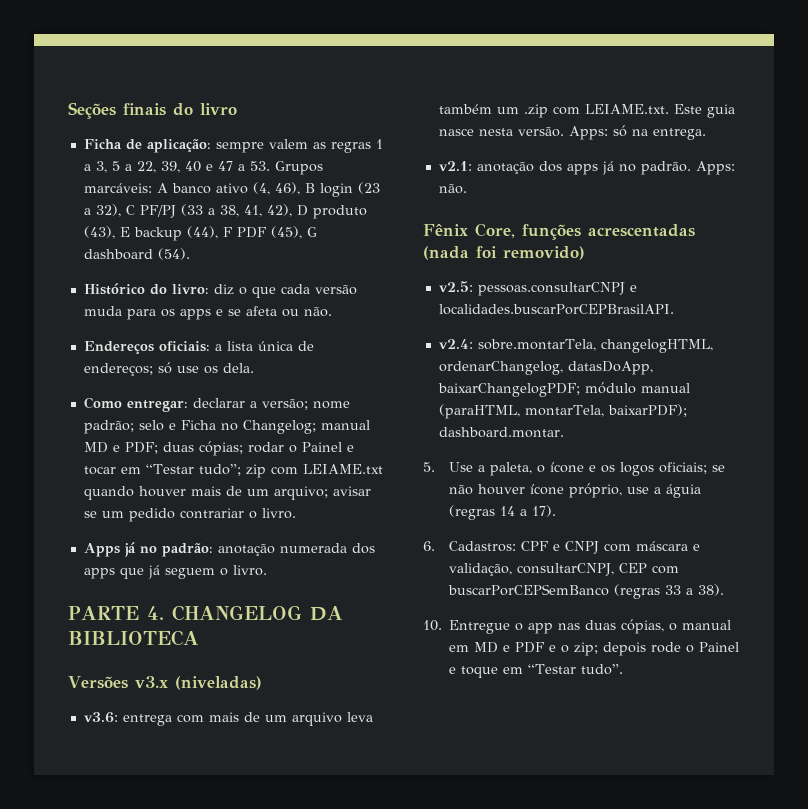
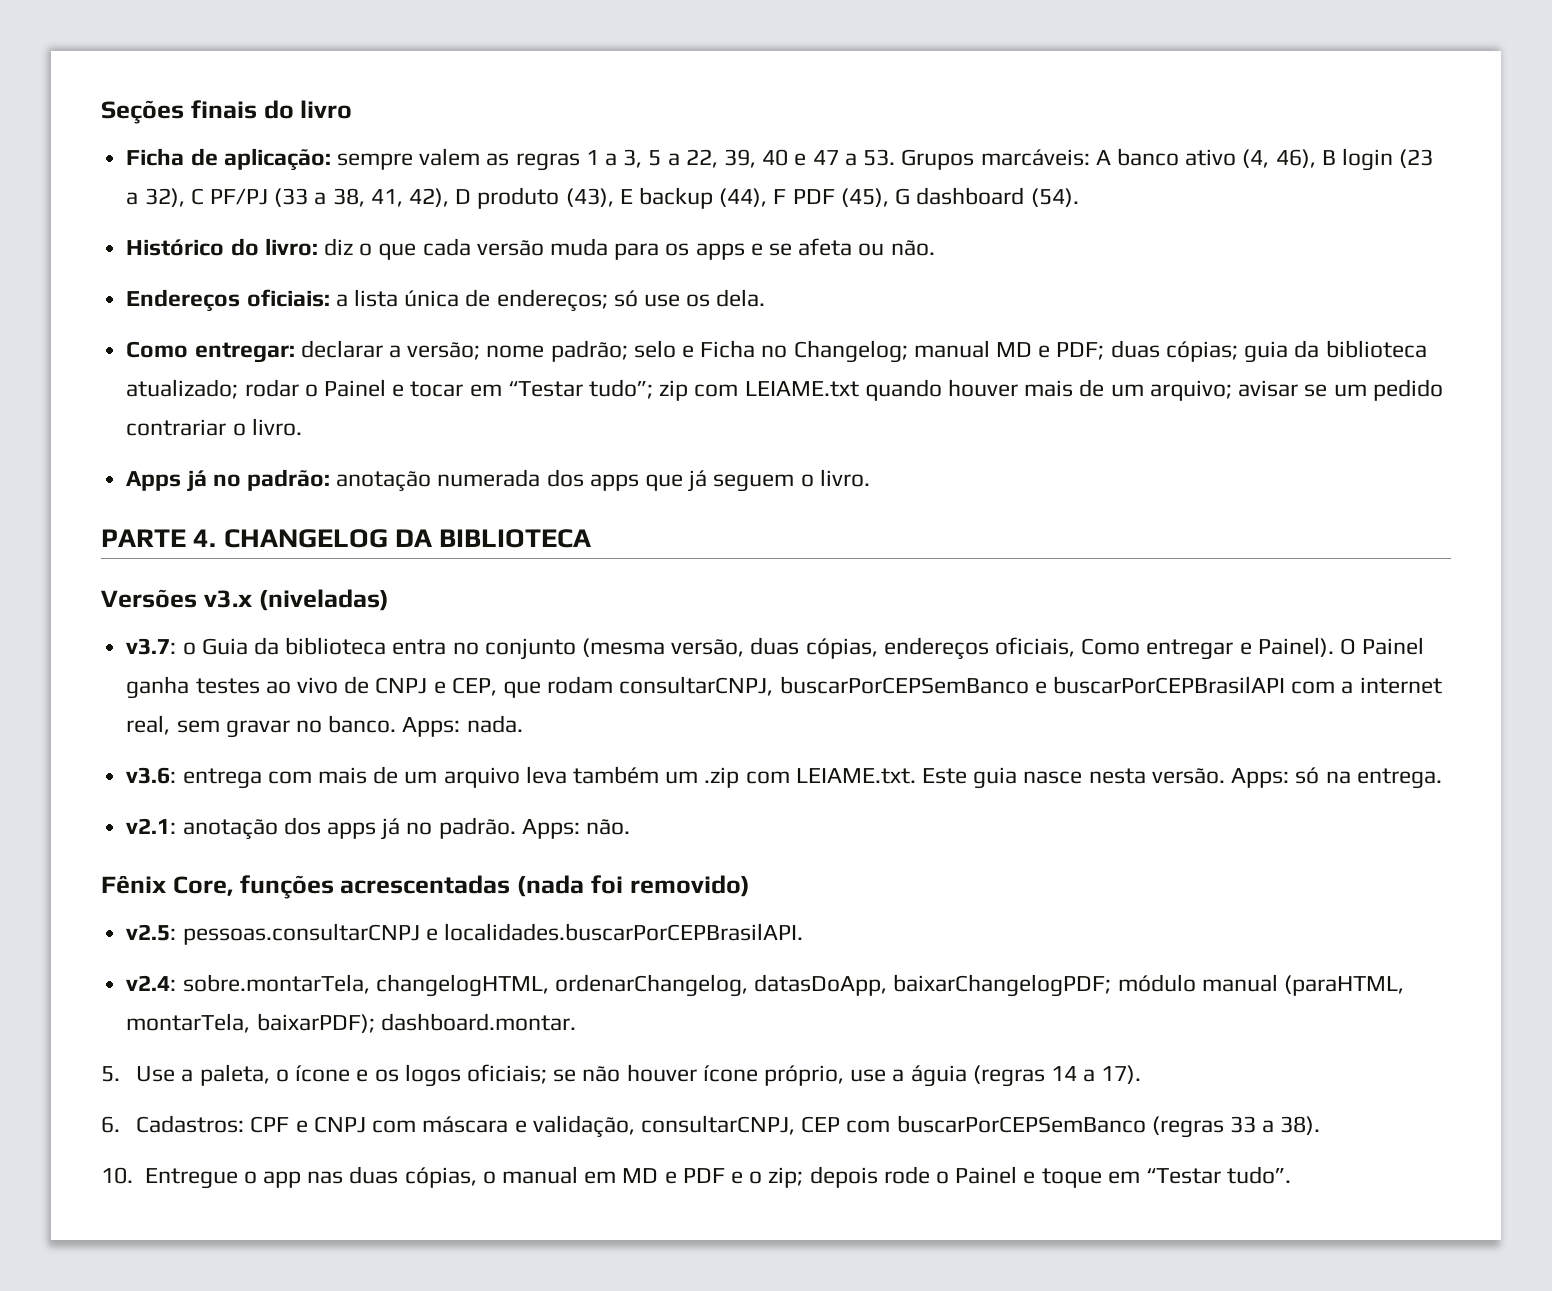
(243, 448) none -> [1244,340,1427,363] [126,379,239,399] guia da biblioteca atualizado;
(262, 683) none -> [126,637,1425,660] [126,676,1442,699] [126,715,523,738] // v3.7: o Guia da biblioteca entra no conjunto (mesma versão, duas cópias, endereços oficiais, Como entregar e Painel). O Painel ganha testes ao vivo de CNPJ e CEP, que rodam consultarCNPJ, buscarPorCEPSemBanco e buscarPorCEPBrasilAPI com a internet real, sem gravar no banco. Apps: nada.

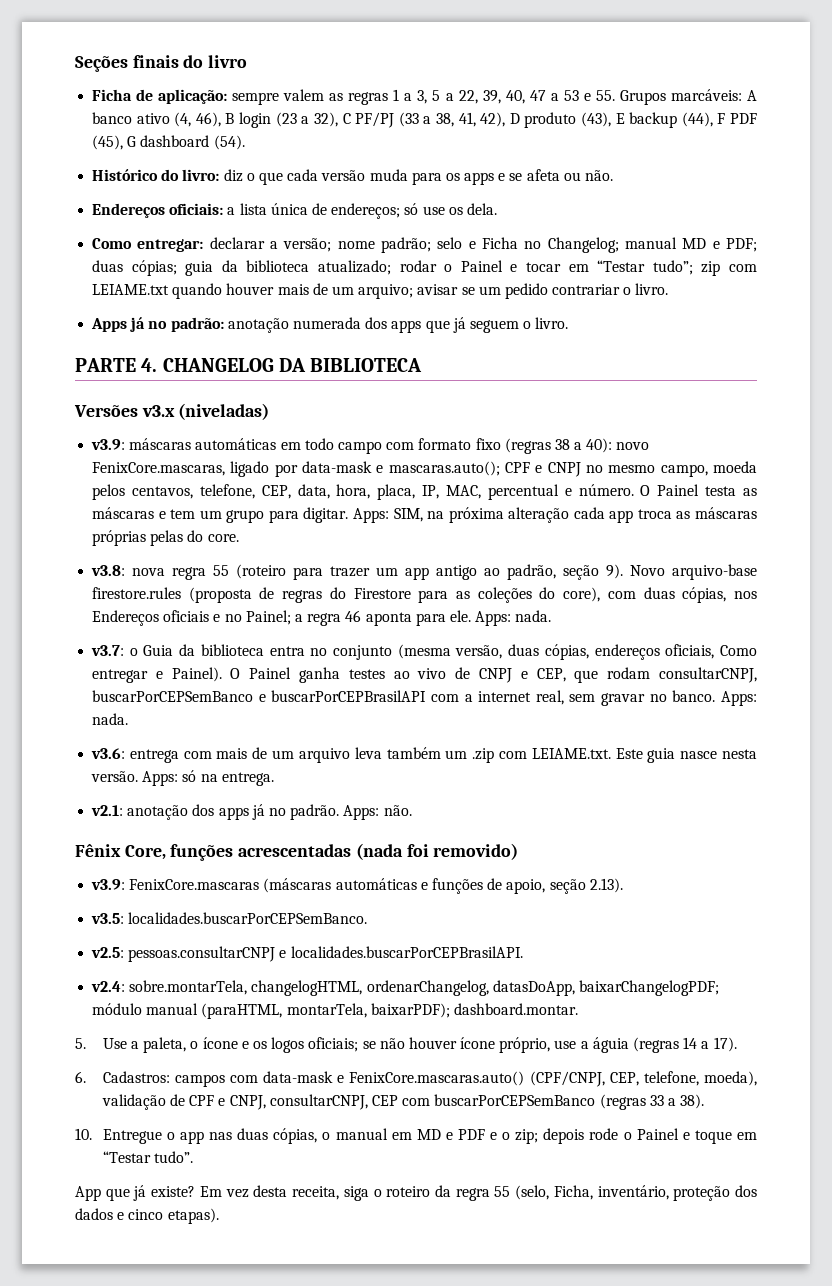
[762,149,896,166] 40 e 47 a 53. -> [505,90,615,104] 40, 47 a 53 e 55.
(389, 600) none -> [91,438,650,454] [92,461,757,477] [92,484,758,500] [92,507,758,523] [92,530,239,546] [91,564,757,580] [92,587,757,603] [92,610,552,626] // v3.9: máscaras automáticas em todo campo com formato fixo (regras 38 a 40): novo FenixCore.mascaras, ligado por data-mask e mascaras.auto(); CPF e CNPJ no mesmo campo, moeda pelos centavos, telefone, CEP, data, hora, placa, IP, MAC, percentual e número. O Painel testa as máscaras e tem um grupo para digitar. Apps: SIM, na próxima alteração cada app troca as máscaras próprias pelas do core. // v3.8: nova regra 55 (roteiro para trazer um app antigo ao padrão, seção 9). Novo arquivo-base firestore.rules (proposta de regras do Firestore para as coleções do core), com duas cópias, nos Endereços oficiais e no Painel; a regra 46 aponta para ele. Apps: nada.
(750, 886) none -> [91,878,623,894] [91,912,368,924] // v3.9: FenixCore.mascaras (máscaras automáticas e funções de apoio, seção 2.13). // v3.5: localidades.buscarPorCEPSemBanco.
[250,1115,635,1138] CPF e CNPJ com máscara e validação, -> [174,1071,757,1087] [101,1094,266,1110] campos com data-mask e FenixCore.mascaras.auto() (CPF/CNPJ, CEP, telefone, moeda), validação de CPF e CNPJ,
(1292, 1175) none -> [75,1185,757,1201] [75,1208,219,1224] // App que já existe? Em vez desta receita, siga o roteiro da regra 55 (selo, Ficha, inventário, proteção dos dados e cinco etapas).

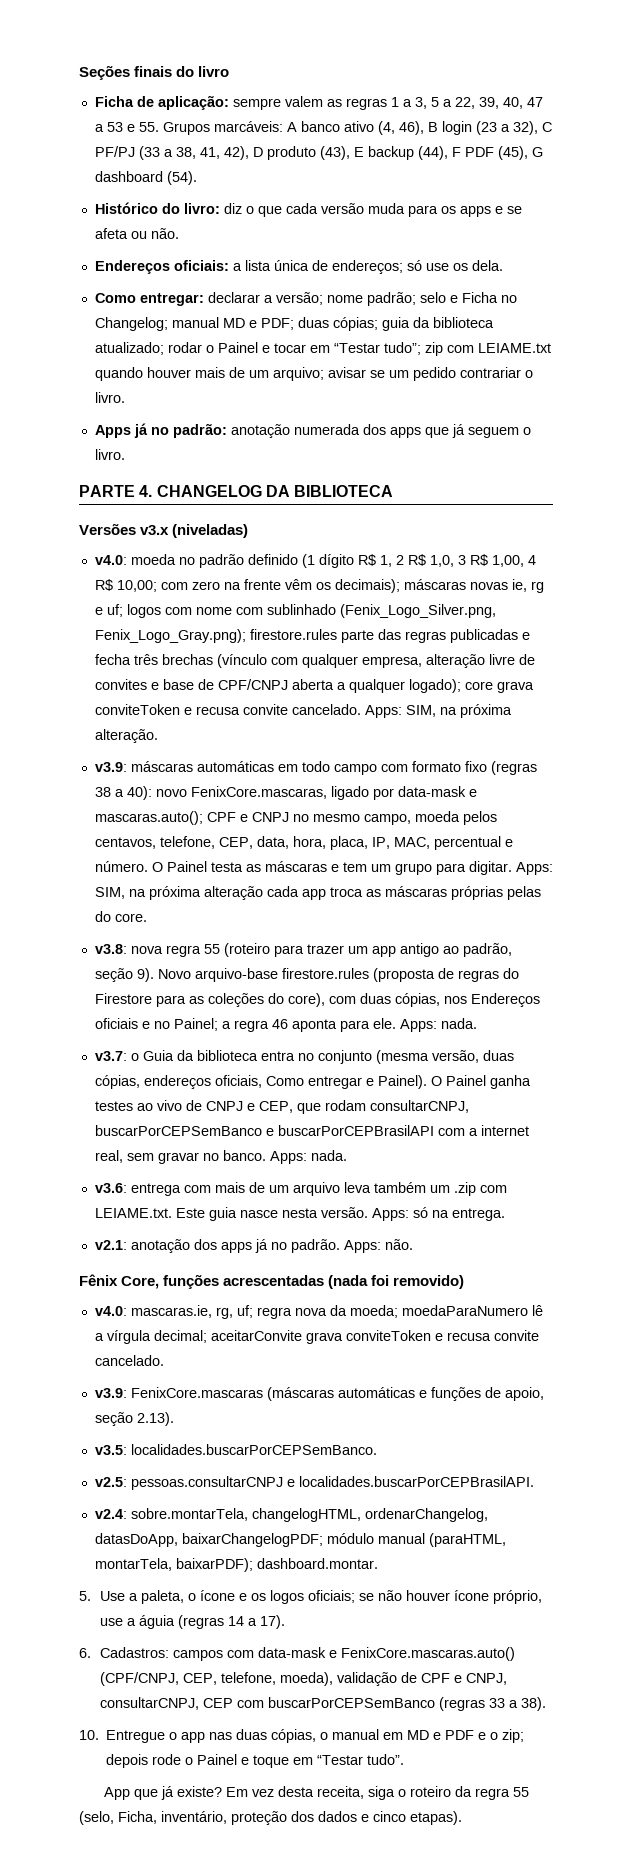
(270, 411) none -> [94,554,536,568] [94,579,544,593] [94,604,496,618] [94,629,530,643] [94,654,535,668] [94,679,534,693] [94,704,512,718] [94,729,158,743] // v4.0: moeda no padrão definido (1 dígito R$ 1, 2 R$ 1,0, 3 R$ 1,00, 4 R$ 10,00; com zero na frente vêm os decimais); máscaras novas ie, rg e uf; logos com nome com sublinhado (Fenix_Logo_Silver.png, Fenix_Logo_Gray.png); firestore.rules parte das regras publicadas e fecha três brechas (vínculo com qualquer empresa, alteração livre de convites e base de CPF/CNPJ aberta a qualquer logado); core grava conviteToken e recusa convite cancelado. Apps: SIM, na próxima alteração.
(519, 851) none -> [94,1305,543,1319] [94,1330,539,1344] [94,1355,164,1366] // v4.0: mascaras.ie, rg, uf; regra nova da moeda; moedaParaNumero lê a vírgula decimal; aceitarConvite grava conviteToken e recusa convite cancelado.

